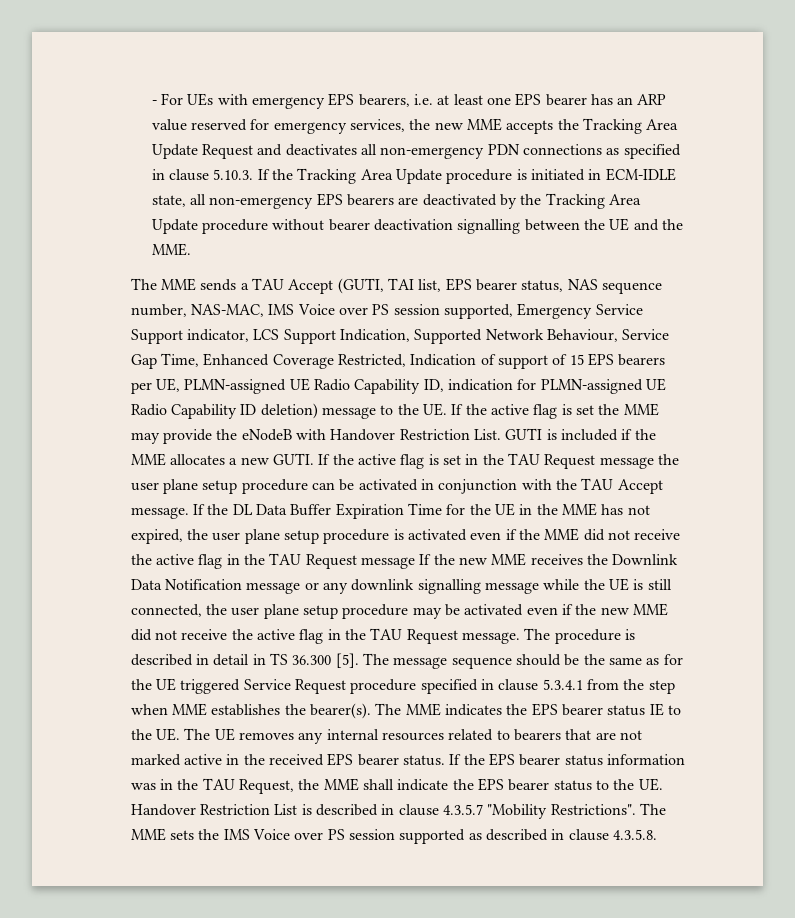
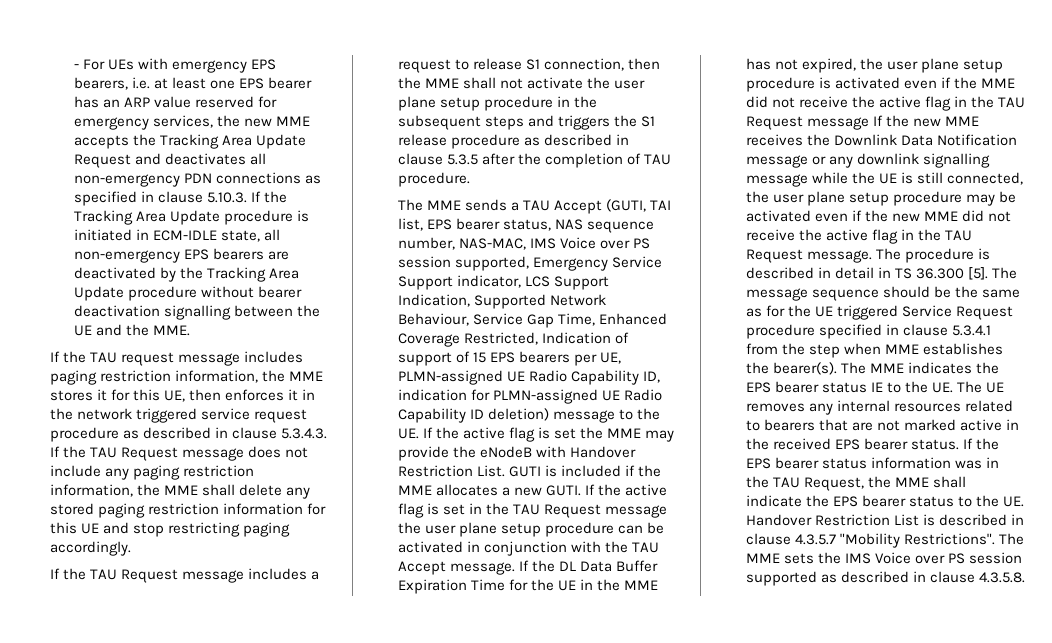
(191, 249) none -> [49,351,304,366] [49,370,323,385] [49,389,316,402] [49,408,307,423] [49,427,328,442] [49,446,309,461] [49,465,254,480] [49,484,311,499] [49,503,326,518] [49,522,291,537] [49,541,131,556] [49,568,320,583] [397,58,661,73] [397,77,646,89] [397,96,597,111] [397,115,656,130] [397,134,629,149] [397,153,672,168] [397,172,470,187] // If the TAU request message includes paging restriction information, the MME stores it for this UE, then enforces it in the network triggered service request procedure as described in clause 5.3.4.3. If the TAU Request message does not include any paging restriction information, the MME shall delete any stored paging restriction information for this UE and stop restricting paging accordingly. // If the TAU Request message includes a request to release S1 connection, then the MME shall not activate the user plane setup procedure in the subsequent steps and triggers the S1 release procedure as described in clause 5.3.5 after the completion of TAU procedure.

